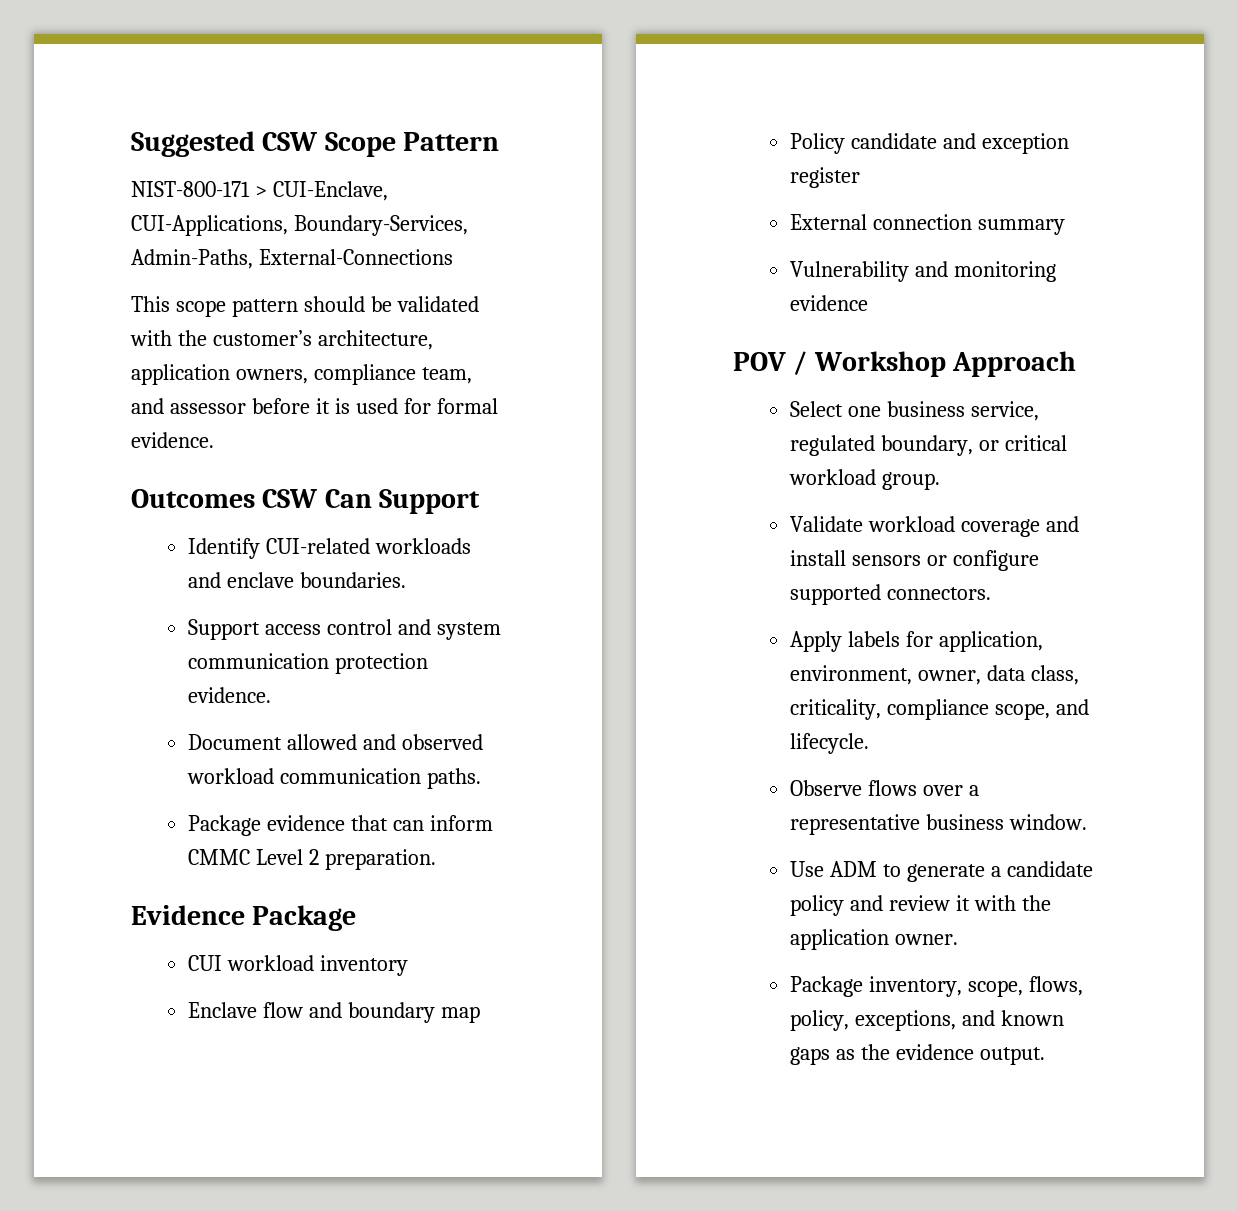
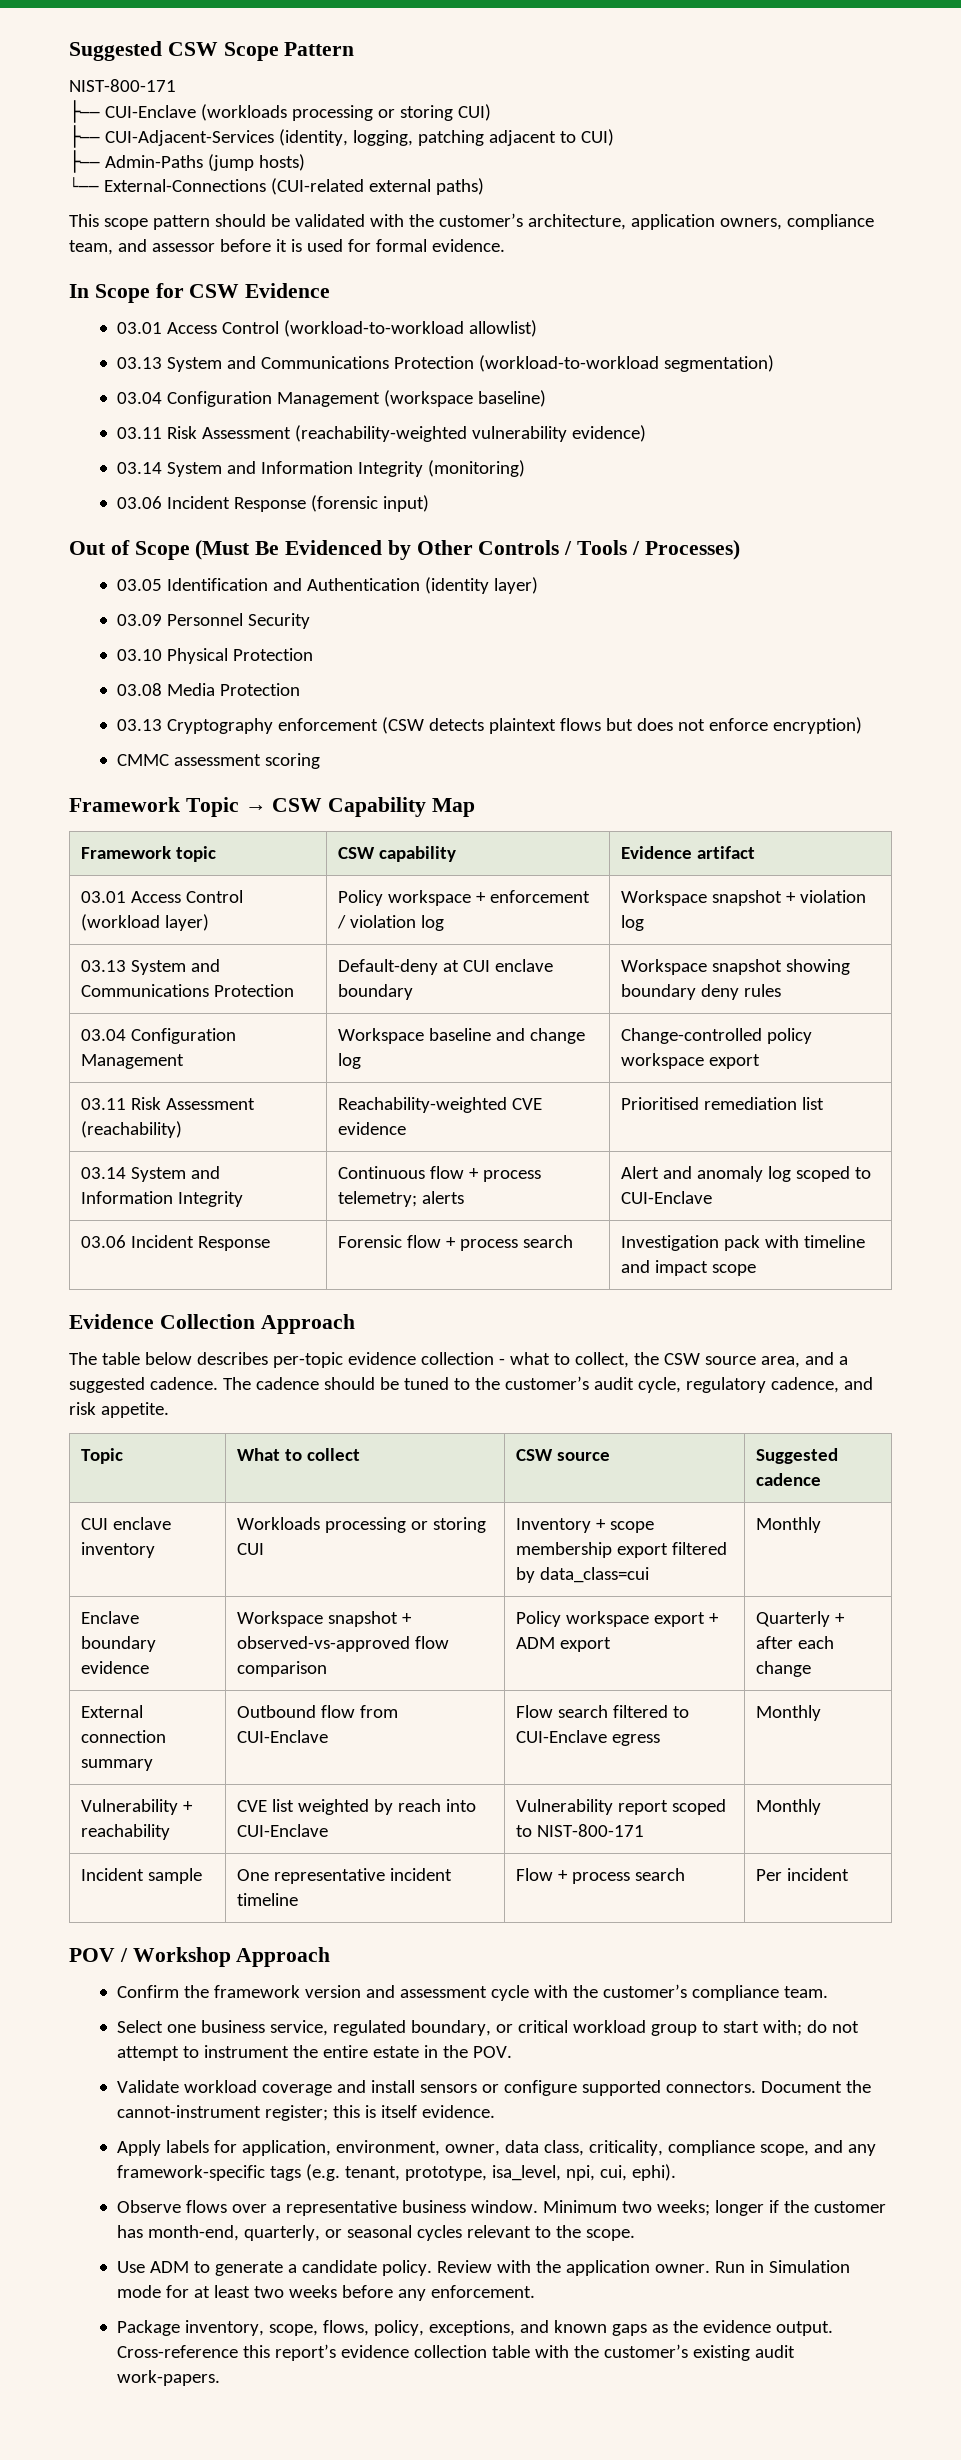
[254,181,388,201] [131,215,468,236] [131,249,453,269] > CUI-Enclave, CUI-Applications, Boundary-Services, Admin-Paths, External-Connections -> [69,100,491,123] [69,125,614,148] [69,150,305,173] [69,177,484,195] // ├── CUI-Enclave (workloads processing or storing CUI) // ├── CUI-Adjacent-Services (identity, logging, patching adjacent to CUI) // ├── Admin-Paths (jump hosts) // └── External-Connections (CUI-related external paths)
[131,489,481,514] [188,538,472,559] [188,572,407,588] [188,619,502,640] [188,653,429,674] [188,687,272,703] [188,734,484,750] [187,768,482,789] [188,815,494,836] [188,849,437,870] [131,905,357,931] [188,955,409,976] [188,1002,481,1023] [790,133,1070,154] [790,167,861,188] [790,214,1066,235] [790,261,1057,282] [790,295,869,311] [733,351,1077,377] Outcomes CSW Can Support // Identify CUI-related workloads and enclave boundaries. // Support access control and system communication protection evidence. // Document allowed and observed workload communication paths. // Package evidence that can inform CMMC Level 2 preparation. // Evidence Package // CUI workload inventory // Enclave flow and boundary map // Policy candidate and exception register // External connection summary // Vulnerability and monitoring evidence // POV / Workshop Approach -> [69,283,331,303] [116,320,537,337] [116,355,774,372] [116,390,546,407] [116,425,646,442] [116,460,525,477] [116,495,429,512] [69,540,740,560] [116,577,538,594] [116,613,310,629] [116,648,313,664] [116,683,300,696] [116,717,862,734] [116,753,320,769] [69,797,476,817] [81,846,217,862] [338,846,457,862] [621,846,756,859] [81,890,244,903] [81,914,210,931] [338,890,591,906] [337,915,445,931] [621,890,867,906] [621,915,645,931] [81,959,221,975] [81,984,295,997] [338,959,554,975] [338,984,414,1000] [621,959,851,975] [621,984,782,1000] [81,1028,237,1044] [81,1054,185,1069] [338,1028,586,1044] [338,1053,362,1069] [621,1028,813,1044] [621,1053,761,1069] [81,1097,256,1110] [81,1121,183,1138] [338,1097,543,1113] [338,1122,407,1135] [621,1097,825,1110] [81,1166,221,1182] [81,1191,244,1207] [338,1166,542,1182] [338,1191,465,1207] [621,1166,872,1182] [621,1191,713,1204] [81,1235,271,1251] [338,1235,574,1251] [621,1235,866,1251] [621,1260,757,1276] [69,1314,355,1334] [69,1352,848,1368] [69,1376,873,1393] [69,1402,169,1418] [81,1448,124,1464] [237,1448,361,1461] [516,1449,611,1461] [756,1448,839,1464] [756,1473,822,1486] [81,1517,172,1530] [81,1542,156,1558] [237,1517,487,1533] [237,1543,265,1555] [516,1518,655,1533] [516,1542,728,1558] [516,1567,650,1583] [756,1517,822,1533] [81,1611,140,1624] [81,1636,157,1652] [81,1661,150,1674] [237,1611,413,1627] [237,1636,450,1652] [237,1661,328,1677] [516,1611,720,1627] [516,1637,612,1652] [756,1611,846,1627] [756,1636,835,1649] [756,1661,812,1677] [81,1705,144,1718] [81,1730,167,1743] [81,1759,154,1771] [237,1705,399,1718] [237,1730,329,1743] [516,1705,690,1718] [516,1730,661,1746] [756,1705,822,1721] [81,1799,194,1815] [81,1824,171,1840] [237,1799,477,1815] [237,1824,329,1837] [516,1799,727,1815] [516,1824,645,1837] [756,1799,822,1815] [81,1868,203,1884] [237,1868,453,1884] [237,1893,299,1906] [516,1868,686,1884] [756,1868,850,1881] [69,1947,331,1967] [116,1984,828,2001] In Scope for CSW Evidence // 03.01 Access Control (workload-to-workload allowlist) // 03.13 System and Communications Protection (workload-to-workload segmentation) // 03.04 Configuration Management (workspace baseline) // 03.11 Risk Assessment (reachability-weighted vulnerability evidence) // 03.14 System and Information Integrity (monitoring) // 03.06 Incident Response (forensic input) // Out of Scope (Must Be Evidenced by Other Controls / Tools / Processes) // 03.05 Identification and Authentication (identity layer) // 03.09 Personnel Security // 03.10 Physical Protection // 03.08 Media Protection // 03.13 Cryptography enforcement (CSW detects plaintext flows but does not enforce encryption) // CMMC assessment scoring // Framework Topic → CSW Capability Map // Framework topic | CSW capability | Evidence artifact // 03.01 Access Control (workload layer) | Policy workspace + enforcement / violation log | Workspace snapshot + violation log // 03.13 System and Communications Protection | Default-deny at CUI enclave boundary | Workspace snapshot showing boundary deny rules // 03.04 Configuration Management | Workspace baseline and change log | Change-controlled policy workspace export // 03.11 Risk Assessment (reachability) | Reachability-weighted CVE evidence | Prioritised remediation list // 03.14 System and Information Integrity | Continuous flow + process telemetry; alerts | Alert and anomaly log scoped to CUI-Enclave // 03.06 Incident Response | Forensic flow + process search | Investigation pack with timeline and impact scope // Evidence Collection Approach // The table below describes per-topic evidence collection - what to collect, the CSW source area, and a suggested cadence. The cadence should be tuned to the customer’s audit cycle, regulatory cadence, and risk appetite. // Topic | What to collect | CSW source | Suggested cadence // CUI enclave inventory | Workloads processing or storing CUI | Inventory + scope membership export filtered by data_class=cui | Monthly // Enclave boundary evidence | Workspace snapshot + observed-vs-approved flow comparison | Policy workspace export + ADM export | Quarterly + after each change // External connection summary | Outbound flow from CUI-Enclave | Flow search filtered to CUI-Enclave egress | Monthly // Vulnerability + reachability | CVE list weighted by reach into CUI-Enclave | Vulnerability report scoped to NIST-800-171 | Monthly // Incident sample | One representative incident timeline | Flow + process search | Per incident // POV / Workshop Approach // Confirm the framework version and assessment cycle with the customer’s compliance team.
[882,472,941,490] group. -> [650,2020,859,2036] [116,2045,512,2061] group to start with; do not attempt to instrument the entire estate in the POV.
(992, 593) none -> [760,2080,871,2093] [116,2105,495,2121] Document the cannot-instrument register; this is itself evidence.
[790,733,870,754] lifecycle. -> [847,2144,876,2156] [116,2164,676,2181] any framework-specific tags (e.g. tenant, prototype, isa_level, npi, cui, ephi).
(1088, 822) none -> [542,2200,886,2216] [116,2225,635,2241] Minimum two weeks; longer if the customer has month-end, quarterly, or seasonal cycles relevant to the scope.
[790,895,971,916] policy and review it -> [381,2260,492,2276] policy. Review
(959, 939) none -> [714,2260,850,2273] [116,2285,535,2301] Run in Simulation mode for at least two weeks before any enforcement.
(1046, 1056) none -> [116,2344,795,2361] [116,2370,220,2386] Cross-reference this report’s evidence collection table with the customer’s existing audit work-papers.

